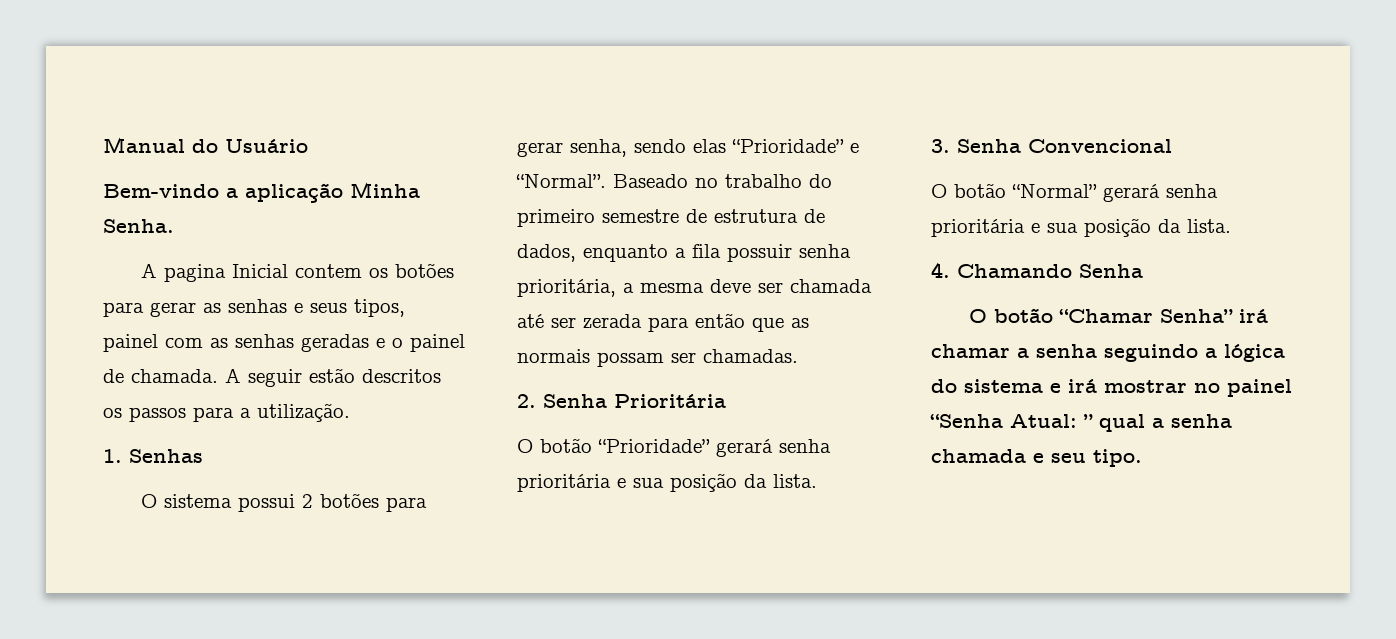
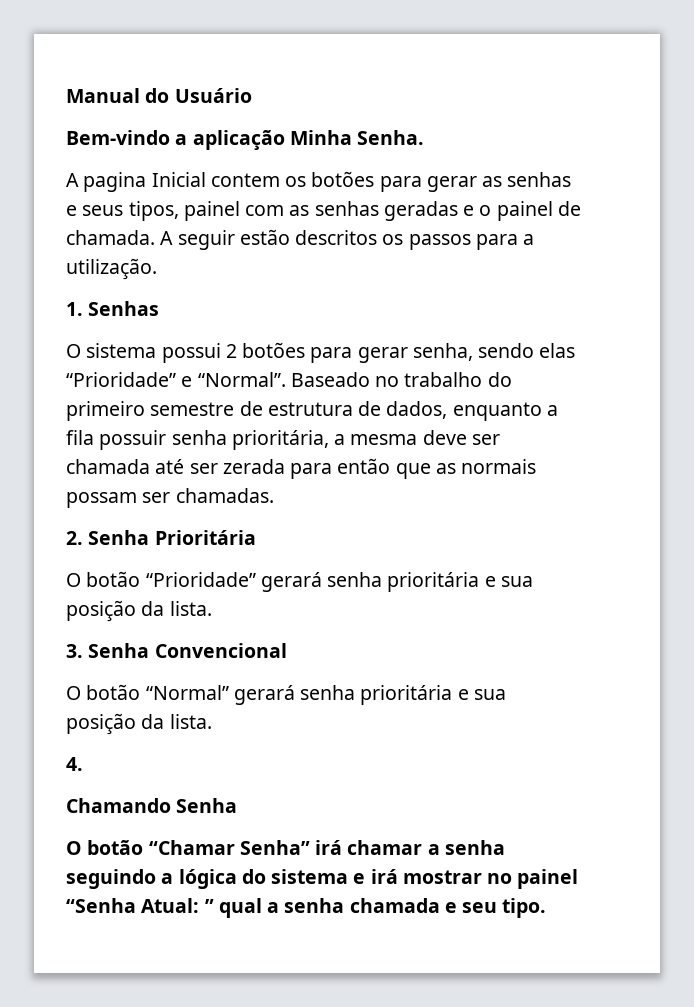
(950, 270) none -> (83, 764) //

